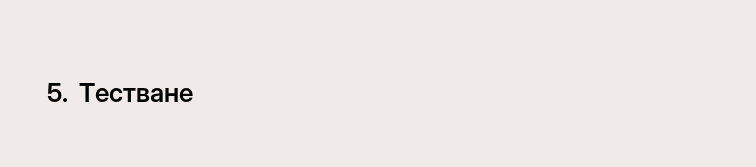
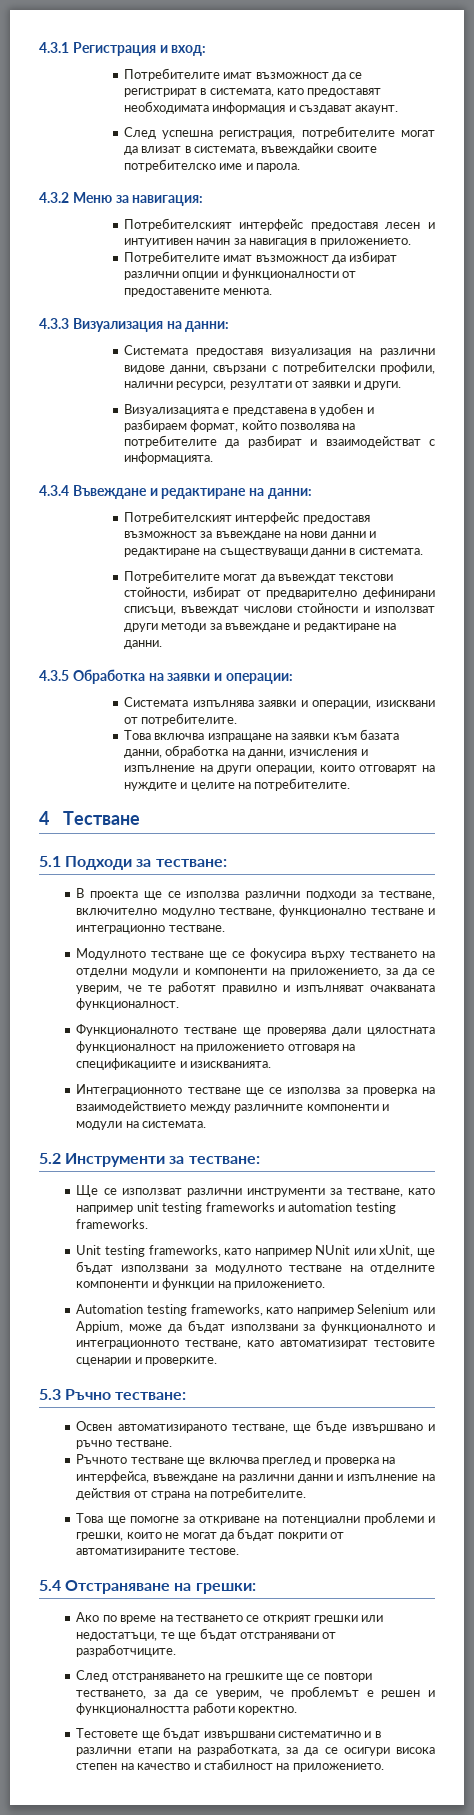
[47,83,193,102] 5. Тестване -> [39,42,207,56] [123,68,363,81] [123,88,382,97] [123,101,399,114] [123,126,435,139] [123,143,377,155] [123,159,300,172] [39,192,204,206] [123,218,436,231] [123,238,411,247] [123,251,398,264] [123,268,357,280] [123,288,273,297] [39,318,230,332] [123,345,435,357] [123,361,436,374] [123,381,402,390] [123,403,374,416] [123,419,356,432] [123,435,435,448] [123,452,213,464] [39,485,312,499] [123,511,370,524] [123,531,377,540] [123,548,423,557] [123,570,394,583] [123,586,436,599] [123,603,436,615] [123,623,397,632] [123,640,162,649] [39,669,293,684] [123,697,435,709] [123,713,238,726] [123,729,400,742] [123,745,368,758] [123,765,435,774] [123,778,351,791] [39,811,140,825] [39,856,227,870] [76,888,436,900] [76,905,435,917] [76,925,225,934] [76,948,435,960] [76,968,436,977] [76,981,435,994] [76,998,180,1010] [76,1024,435,1036] [76,1041,355,1053] [76,1058,272,1070] [76,1084,435,1096] [76,1101,389,1113] [76,1121,207,1130] [39,1153,260,1167] [76,1185,436,1197] [76,1202,396,1214] [76,1219,149,1229] [76,1245,436,1257] [76,1261,435,1274] [76,1278,325,1290] [76,1304,435,1316] [76,1320,435,1333] [76,1340,435,1349] [76,1357,218,1366] [39,1389,187,1400] [76,1420,435,1433] [76,1440,172,1449] [76,1454,396,1466] [76,1471,435,1483] [76,1487,306,1500] [76,1512,436,1525] [76,1528,345,1541] [76,1548,239,1557] [39,1580,256,1594] [76,1612,384,1624] [76,1628,337,1641] [76,1644,177,1657] [76,1670,372,1682] [76,1686,436,1699] [76,1702,298,1715] [76,1727,381,1740] [76,1743,436,1756] [76,1759,384,1772] 4.3.1 Регистрация и вход: // Потребителите имат възможност да се регистрират в системата, като предоставят необходимата информация и създават акаунт. // След успешна регистрация, потребителите могат да влизат в системата, въвеждайки своите потребителско име и парола. // 4.3.2 Меню за навигация: // Потребителският интерфейс предоставя лесен и интуитивен начин за навигация в приложението. // Потребителите имат възможност да избират различни опции и функционалности от предоставените менюта. // 4.3.3 Визуализация на данни: // Системата предоставя визуализация на различни видове данни, свързани с потребителски профили, налични ресурси, резултати от заявки и други. // Визуализацията е представена в удобен и разбираем формат, който позволява на потребителите да разбират и взаимодействат с информацията. // 4.3.4 Въвеждане и редактиране на данни: // Потребителският интерфейс предоставя възможност за въвеждане на нови данни и редактиране на съществуващи данни в системата. // Потребителите могат да въвеждат текстови стойности, избират от предварително дефинирани списъци, въвеждат числови стойности и използват други методи за въвеждане и редактиране на данни. // 4.3.5 Обработка на заявки и операции: // Системата изпълнява заявки и операции, изисквани от потребителите. // Това включва изпращане на заявки към базата данни, обработка на данни, изчисления и изпълнение на други операции, които отговарят на нуждите и целите на потребителите. // 4 Тестване // 5.1 Подходи за тестване: // В проекта ще се използва различни подходи за тестване, включително модулно тестване, функционално тестване и интеграционно тестване. // Модулното тестване ще се фокусира върху тестването на отделни модули и компоненти на приложението, за да се уверим, че те работят правилно и изпълняват очакваната функционалност. // Функционалното тестване ще проверява дали цялостната функционалност на приложението отговаря на спецификациите и изискванията. // Интеграционното тестване ще се използва за проверка на взаимодействието между различните компоненти и модули на системата. // 5.2 Инструменти за тестване: // Ще се използват различни инструменти за тестване, като например unit testing frameworks и automation testing frameworks. // Unit testing frameworks, като например NUnit или xUnit, ще бъдат използвани за модулното тестване на отделните компоненти и функции на приложението. // Automation testing frameworks, като например Selenium или Appium, може да бъдат използвани за функционалното и интеграционното тестване, като автоматизират тестовите сценарии и проверките. // 5.3 Ръчно тестване: // Освен автоматизираното тестване, ще бъде извършвано и ръчно тестване. // Ръчното тестване ще включва преглед и проверка на интерфейса, въвеждане на различни данни и изпълнение на действия от страна на потребителите. // Това ще помогне за откриване на потенциални проблеми и грешки, които не могат да бъдат покрити от автоматизираните тестове. // 5.4 Отстраняване на грешки: // Ако по време на тестването се открият грешки или недостатъци, те ще бъдат отстранявани от разработчиците. // След отстраняването на грешките ще се повтори тестването, за да се уверим, че проблемът е решен и функционалността работи коректно. // Тестовете ще бъдат извършвани систематично и в различни етапи на разработката, за да се осигури висока степен на качество и стабилност на приложението.

